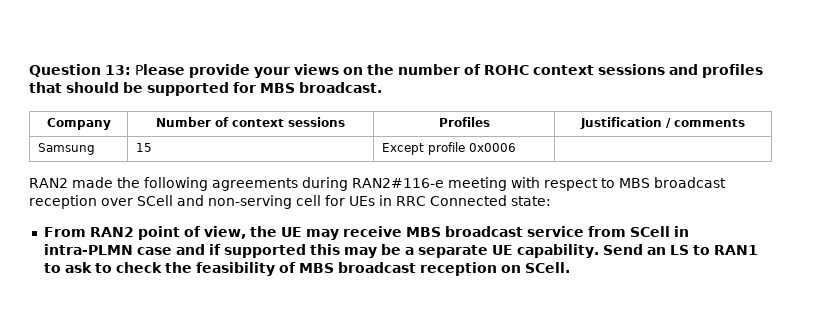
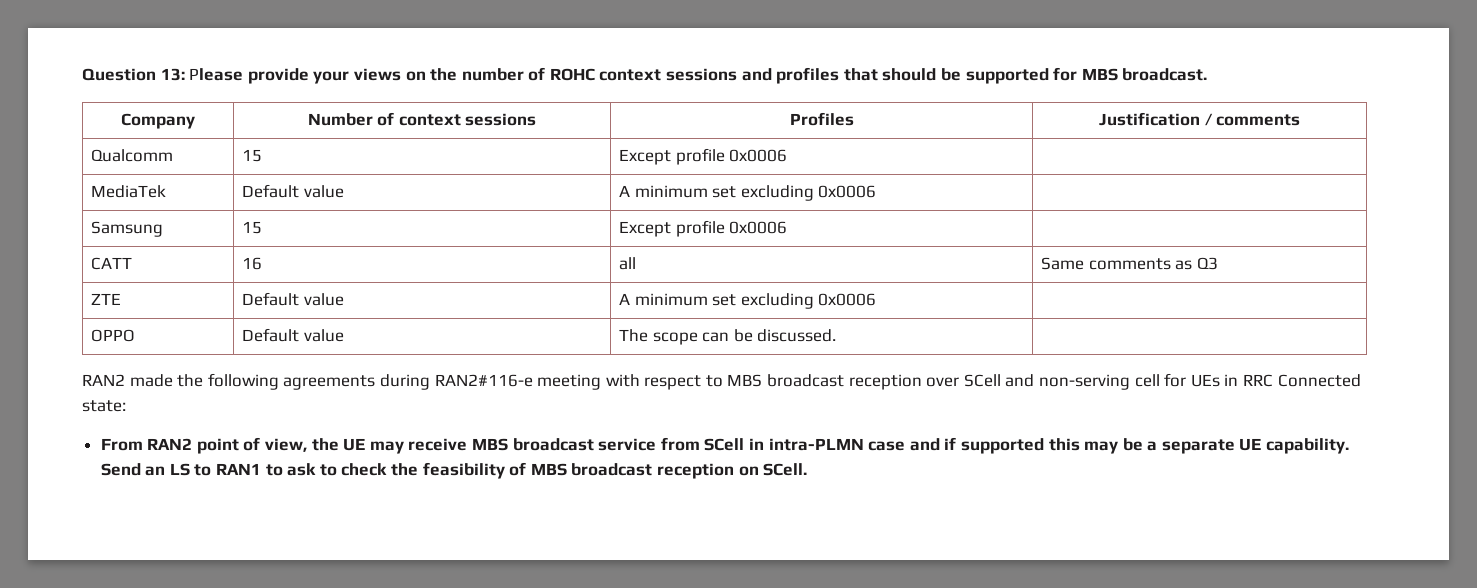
(745, 123) none -> [91,149,174,162] [242,149,263,162] [619,148,788,165] [91,185,167,198] [242,184,344,198] [619,185,877,201] // Qualcomm | 15 | Except profile 0x0006 | // MediaTek | Default value | A minimum set excluding 0x0006 |
(517, 147) none -> [91,257,133,270] [242,257,263,270] [619,257,637,270] [1041,257,1218,270] [91,293,122,305] [242,292,344,306] [619,293,877,309] [91,329,136,342] [242,328,344,342] [619,329,837,345] // CATT | 16 | all | Same comments as Q3 // ZTE | Default value | A minimum set excluding 0x0006 | // OPPO | Default value | The scope can be discussed. |

